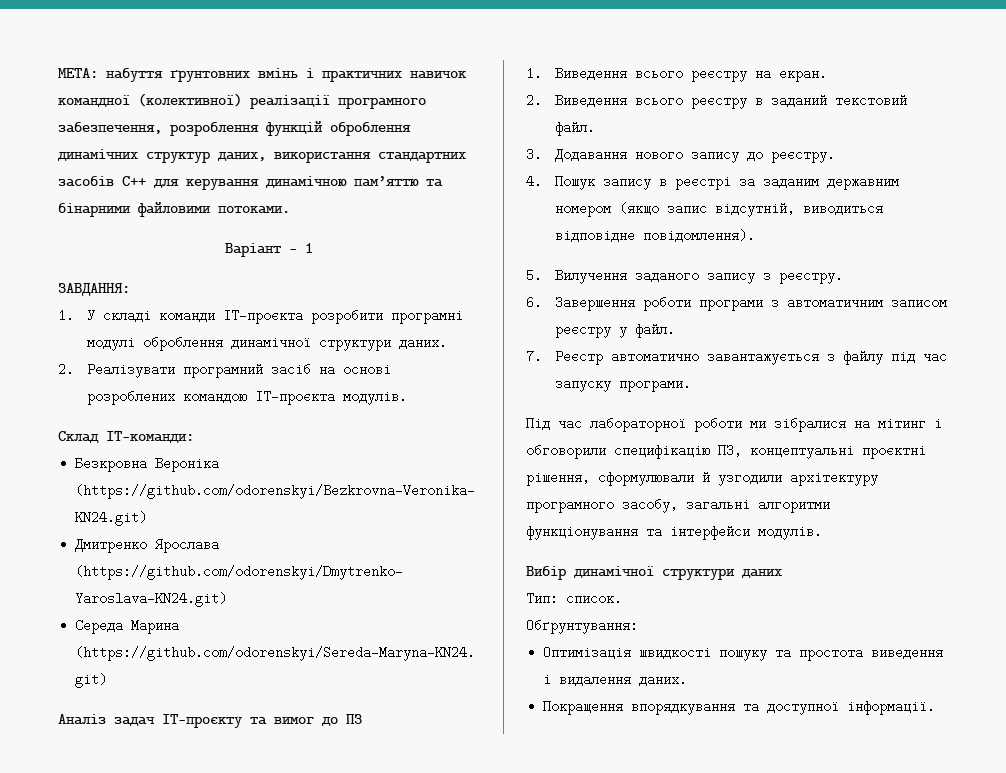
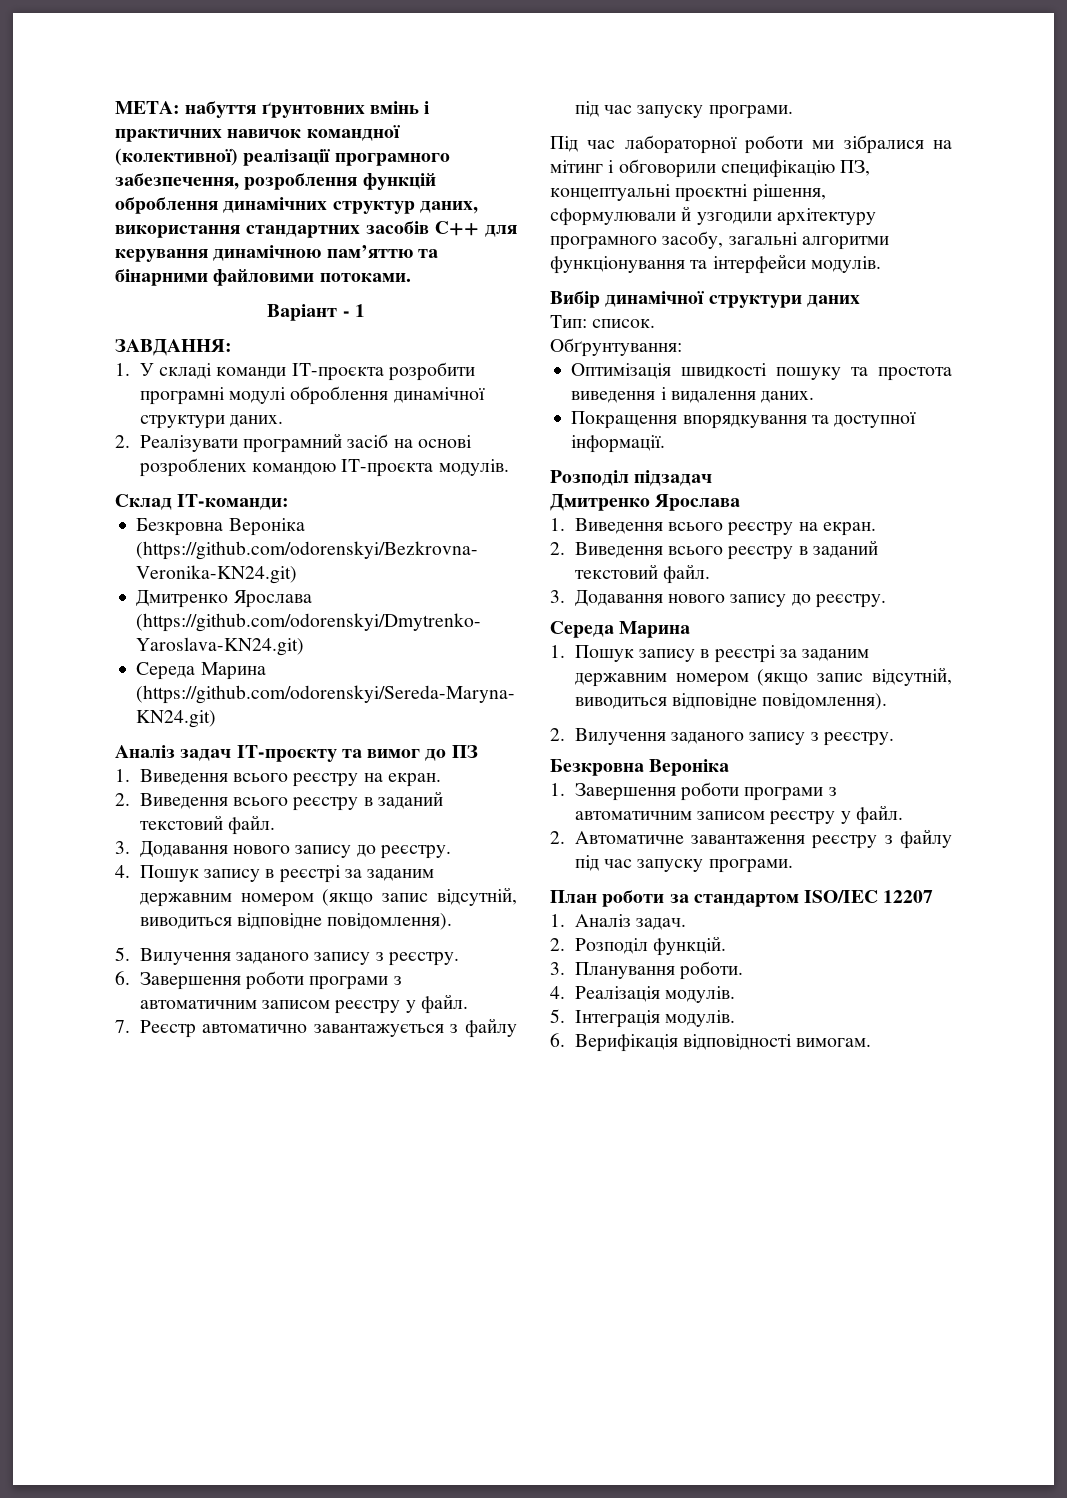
(936, 706) none -> [550,470,713,486] [550,494,741,511] [550,518,876,536] [550,540,878,560] [574,564,711,584] [550,590,886,608] [550,621,691,638] [550,645,870,663] [574,667,952,687] [574,693,888,710] [550,728,894,746] [550,759,730,776] [550,782,837,801] [574,805,903,825] [550,829,952,849] [574,855,793,873] [550,890,934,907] [550,914,687,930] [550,936,727,956] [550,961,744,980] [550,986,736,1003] [550,1009,736,1028] [550,1033,872,1052] // Розподіл підзадач // Дмитренко Ярослава // 1. Виведення всього реєстру на екран. // 2. Виведення всього реєстру в заданий текстовий файл. // 3. Додавання нового запису до реєстру. // Середа Марина // 1. Пошук запису в реєстрі за заданим державним номером (якщо запис відсутній, виводиться відповідне повідомлення). // 2. Вилучення заданого запису з реєстру. // Безкровна Вероніка // 1. Завершення роботи програми з автоматичним записом реєстру у файл. // 2. Автоматичне завантаження реєстру з файлу під час запуску програми. // План роботи за стандартом ISO/IEC 12207 // 1. Аналіз задач. // 2. Розподіл функцій. // 3. Планування роботи. // 4. Реалізація модулів. // 5. Інтеграція модулів. // 6. Верифікація відповідності вимогам.

